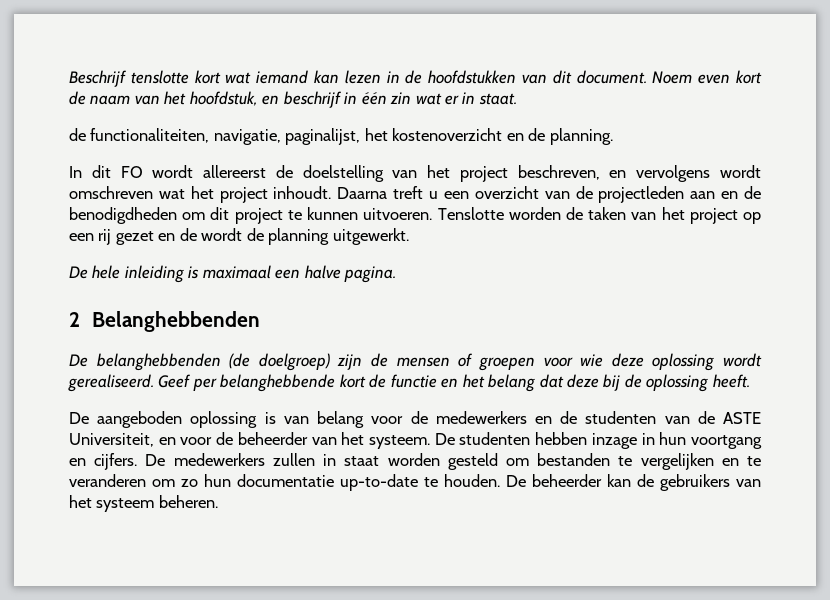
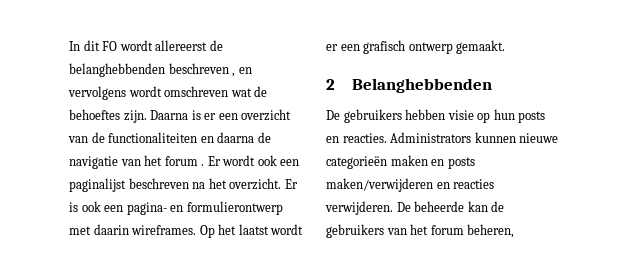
[69,70,762,87] [69,91,517,108] [69,128,613,145] Beschrijf tenslotte kort wat iemand kan lezen in de hoofdstukken van dit document. Noem even kort de naam van het hoofdstuk, en beschrijf in één zin wat er in staat. // de functionaliteiten, navigatie, paginalijst, het kostenoverzicht en de planning. // -> (69, 46) none
[302,165,600,182] doelstelling van het project beschreven, -> [69,63,236,77] belanghebbenden beschreven ,
[190,186,762,203] [69,207,761,224] [69,228,409,245] [69,265,397,283] [69,311,260,332] [69,353,763,371] [68,374,750,392] [69,411,761,428] [69,432,762,449] [69,453,761,470] [69,474,602,491] het project inhoudt. Daarna treft u een overzicht van de projectleden aan en de benodigdheden om dit project te kunnen uitvoeren. Tenslotte worden de taken van het project op een rij gezet en de wordt de planning uitgewerkt. // De hele inleiding is maximaal een halve pagina. // 2 Belanghebbenden // De belanghebbenden (de doelgroep) zijn de mensen of groepen voor wie deze oplossing wordt gerealiseerd. Geef per belanghebbende kort de functie en het belang dat deze bij de oplossing heeft. // De aangeboden oplossing is van belang voor de medewerkers en de studenten van de ASTE Universiteit, en voor de beheerder van het systeem. De studenten hebben inzage in hun voortgang en cijfers. De medewerkers zullen in staat worden gesteld om bestanden te vergelijken en te veranderen om zo hun documentatie up-to-date te houden. De beheerder -> [254,86,268,97] [69,109,292,123] [68,132,271,143] [69,155,300,169] [69,178,298,192] [69,201,283,215] [69,224,304,238] [326,40,506,54] [326,78,492,93] [326,109,546,123] [326,132,559,143] [326,155,475,169] [326,178,495,192] [325,201,465,215] de behoeftes zijn. Daarna is er een overzicht van de functionaliteiten en daarna de navigatie van het forum . Er wordt ook een paginalijst beschreven na het overzicht. Er is ook een pagina- en formulierontwerp met daarin wireframes. Op het laatst wordt er een grafisch ontwerp gemaakt. // 2 Belanghebbenden // De gebruikers hebben visie op hun posts en reacties. Administrators kunnen nieuwe categorieën maken en posts maken/verwijderen en reacties verwijderen. De beheerde
[96,495,218,512] systeem beheren. -> [430,224,515,238] forum beheren,

